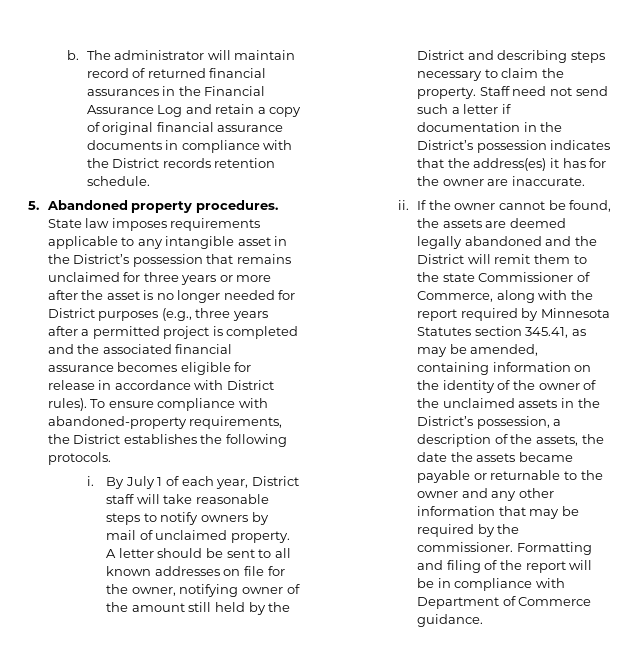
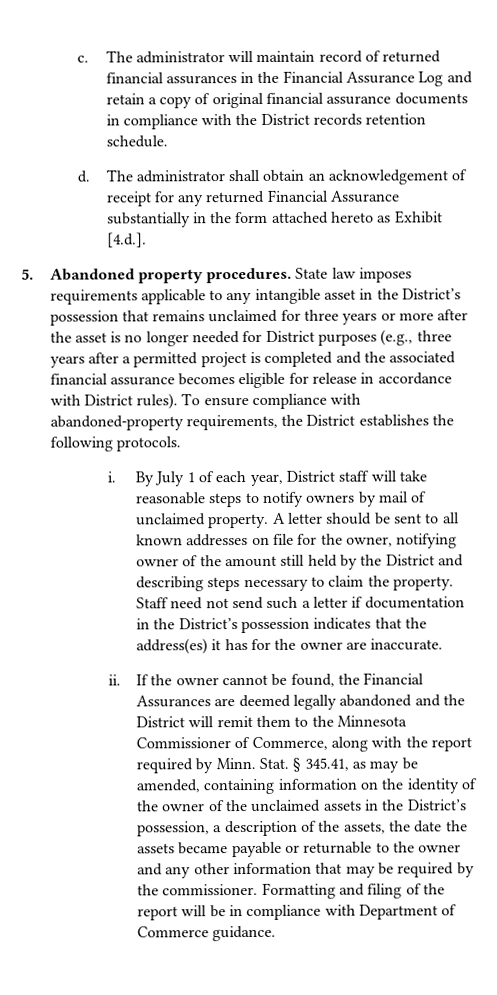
[67,50,80,60] b. -> [77,55,90,63] c.
(150, 181) none -> [77,169,468,185] [105,189,401,207] [106,210,443,228] [106,232,147,248] // d. The administrator shall obtain an acknowledgement of receipt for any returned Financial Assurance substantially in the form attached hereto as Exhibit [4.d.].
[442,219,482,228] assets -> [363,672,425,685] [136,695,212,708] Financial Assurances
[442,273,475,282] state -> [336,715,407,727] Minnesota
[540,308,610,318] [417,326,522,336] Minnesota Statutes section -> [215,757,302,772] Minn. Stat. §

